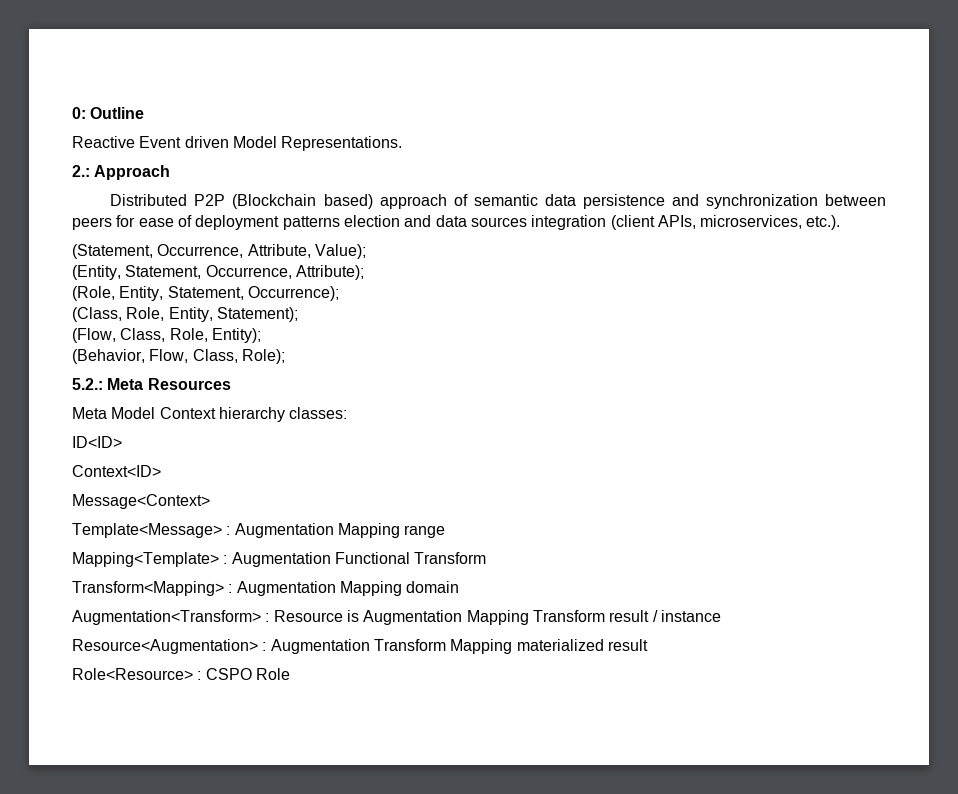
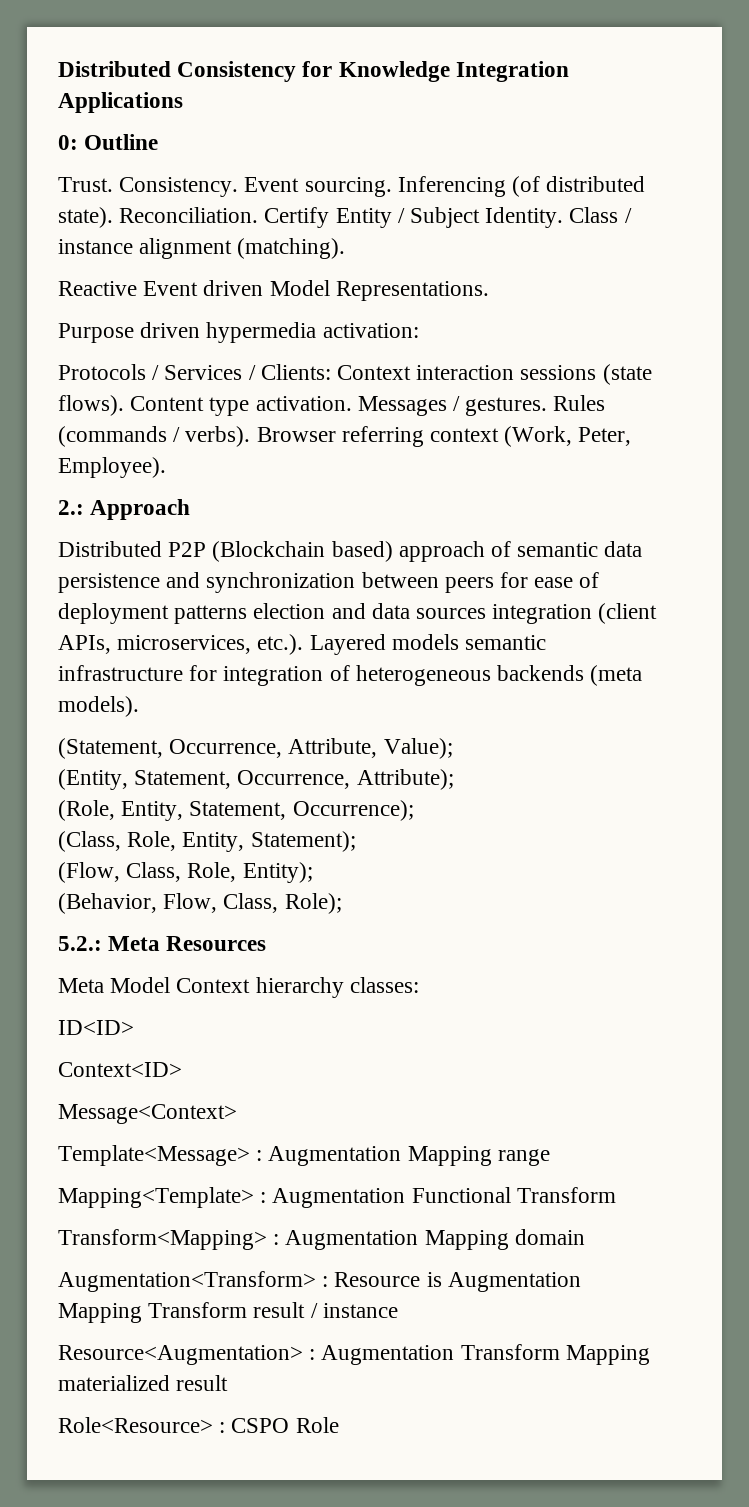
[72,107,145,119] 0: Outline -> [58,61,569,82] [58,92,183,113] [58,134,159,150] [58,176,646,197] [58,207,632,228] [58,238,346,259] Distributed Consistency for Knowledge Integration Applications // 0: Outline // Trust. Consistency. Event sourcing. Inferencing (of distributed state). Reconciliation. Certify Entity / Subject Identity. Class / instance alignment (matching).
(403, 143) none -> [58,322,419,343] [58,364,652,385] [58,395,606,416] [58,426,632,447] [58,457,166,478] // Purpose driven hypermedia activation: // Protocols / Services / Clients: Context interaction sessions (state flows). Content type activation. Messages / gestures. Rules (commands / verbs). Browser referring context (Work, Peter, Employee).
(841, 222) none -> [309,634,547,655] [58,665,643,686] [58,696,139,717] Layered models semantic infrastructure for integration of heterogeneous backends (meta models).

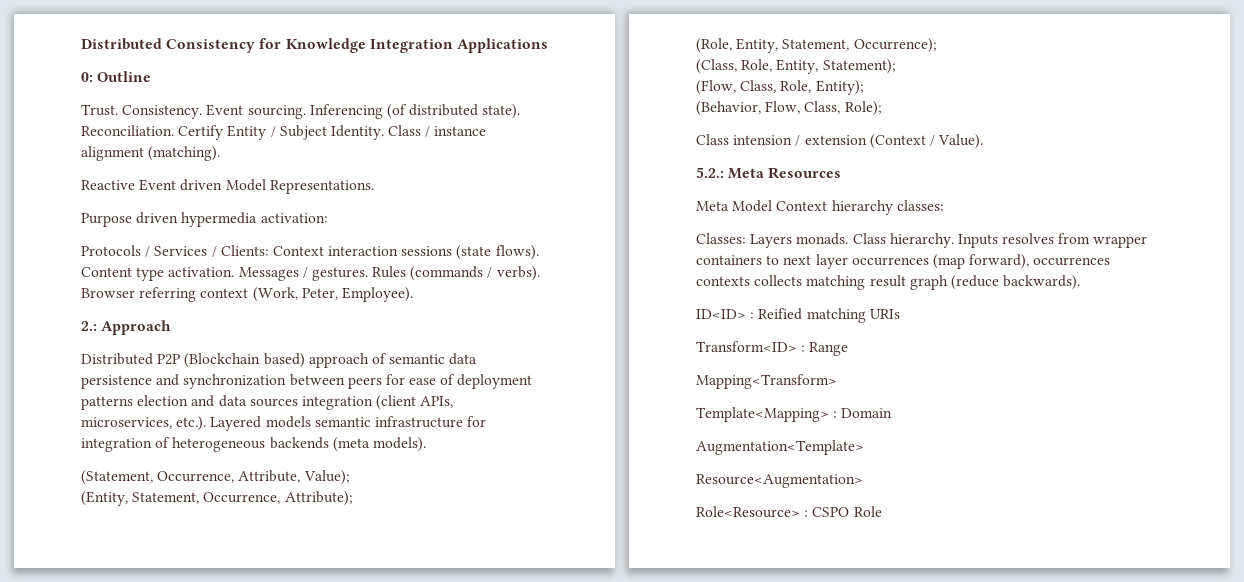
(342, 903) none -> [696,134,984,149] // Class intension / extension (Context / Value).
[58,1020,134,1035] [58,1062,182,1077] [58,1104,237,1124] [58,1145,550,1166] [58,1187,616,1208] [58,1229,585,1250] [58,1271,581,1292] [58,1302,398,1323] [58,1344,650,1365] [58,1375,229,1391] ID<ID> // Context<ID> // Message<Context> // Template<Message> : Augmentation Mapping range // Mapping<Template> : Augmentation Functional Transform // Transform<Mapping> : Augmentation Mapping domain // Augmentation<Transform> : Resource is Augmentation Mapping Transform result / instance // Resource<Augmentation> : Augmentation Transform Mapping materialized result -> [696,233,1148,248] [696,254,1111,269] [696,275,1081,290] [696,308,900,323] [696,341,849,356] [696,374,837,389] [696,407,893,422] [696,440,864,455] [696,474,863,488] Classes: Layers monads. Class hierarchy. Inputs resolves from wrapper containers to next layer occurrences (map forward), occurrences contexts collects matching result graph (reduce backwards). // ID<ID> : Reified matching URIs // Transform<ID> : Range // Mapping<Transform> // Template<Mapping> : Domain // Augmentation<Template> // Resource<Augmentation>

